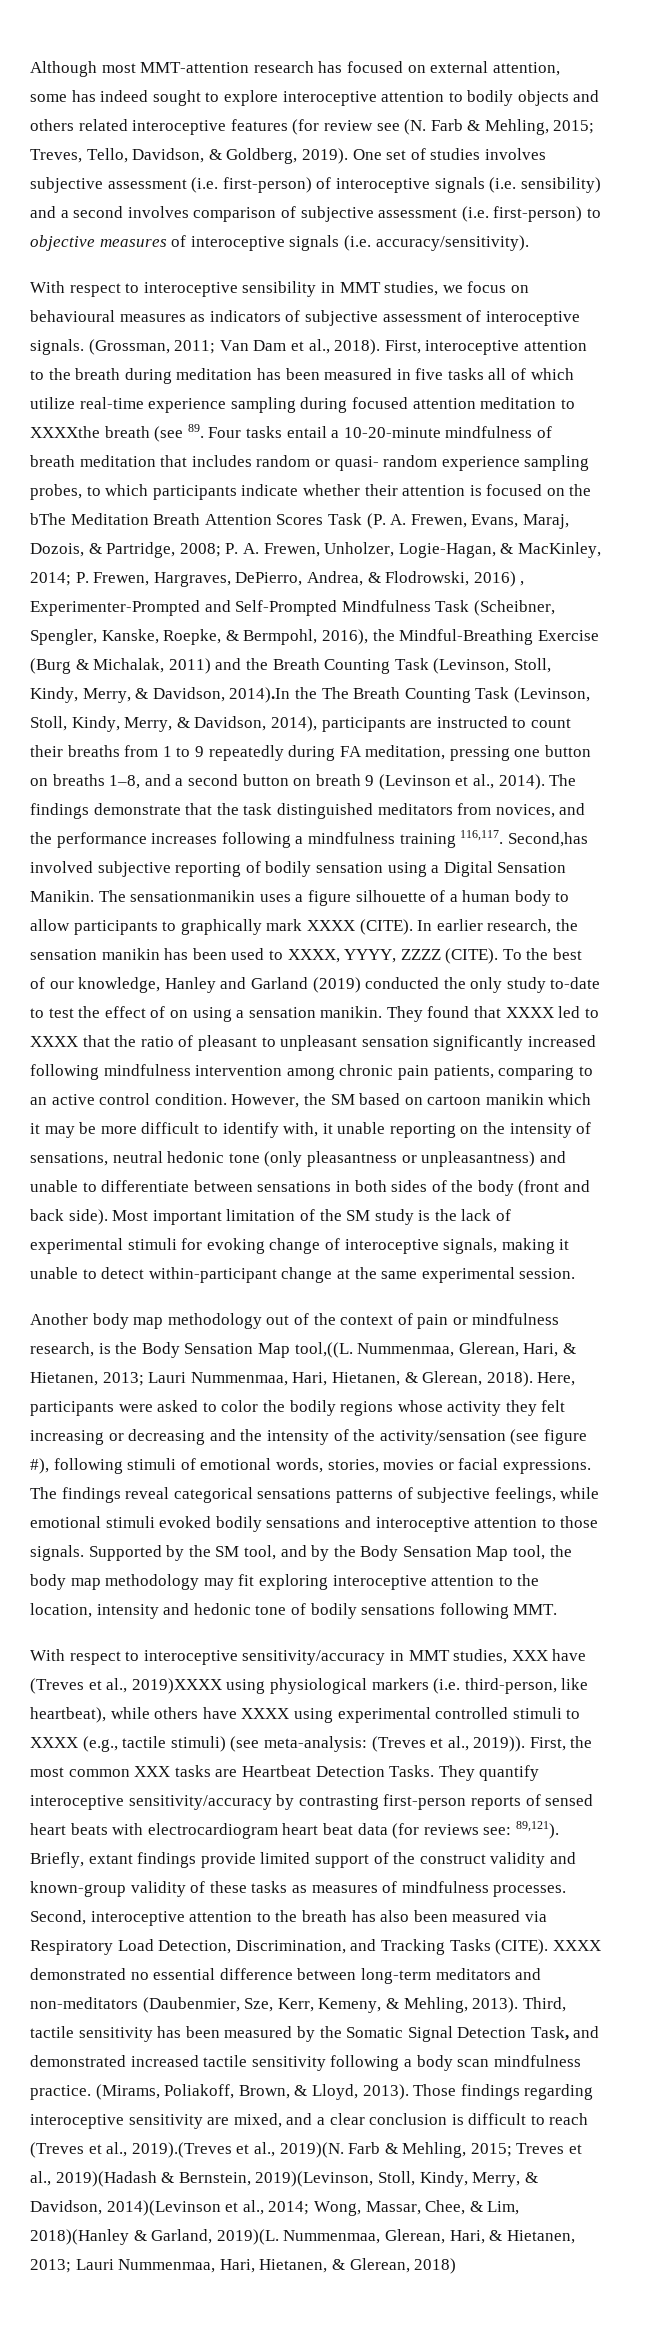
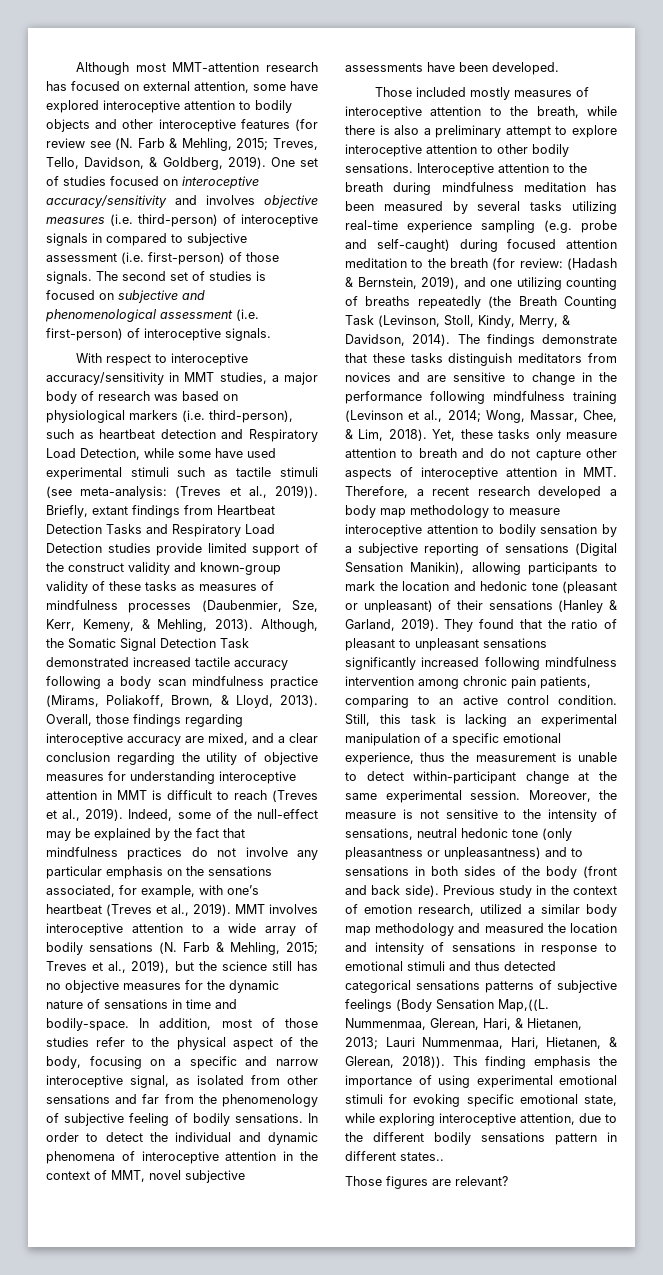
[71,90,278,106] has indeed sought to explore -> [290,81,318,91] [46,100,99,113] have explored
[30,119,128,131] others related -> [122,119,154,129] other
[484,148,546,160] involves -> [110,176,259,189] [46,195,318,208] [46,214,318,227] [46,233,183,246] focused on interoceptive accuracy/sensitivity and involves objective measures (i.e. third-person) of interoceptive signals in compared to
[335,177,601,193] [30,206,601,222] [30,235,529,251] [30,281,529,297] [30,310,580,326] [30,339,587,355] [30,368,574,384] [30,397,575,413] [30,424,552,442] [30,455,590,471] [30,484,592,500] [30,513,569,529] [30,542,601,558] [30,571,525,587] [30,600,555,616] [30,629,599,645] [30,658,551,674] [30,687,590,703] [30,716,571,732] [30,745,592,761] [30,774,577,790] [30,803,586,819] [30,830,588,848] [30,861,567,877] [30,890,570,906] [30,919,578,935] [30,948,583,964] [30,977,601,993] [30,1006,599,1022] [30,1035,596,1051] [30,1064,593,1080] [30,1093,592,1108] [30,1122,592,1138] [30,1151,566,1167] [30,1180,591,1196] [30,1209,512,1225] [30,1238,570,1254] [30,1267,576,1283] [30,1313,560,1329] [30,1342,576,1358] [30,1371,576,1387] [30,1400,566,1416] [30,1429,587,1445] [30,1458,591,1474] [30,1487,600,1503] [30,1516,599,1532] [30,1545,572,1561] [30,1574,540,1590] [30,1603,558,1619] [30,1649,587,1665] [30,1678,589,1694] [30,1707,581,1723] [30,1736,226,1752] interoceptive signals (i.e. sensibility) and a second involves comparison of subjective assessment (i.e. first-person) to objective measures of interoceptive signals (i.e. accuracy/sensitivity). // With respect to interoceptive sensibility in MMT studies, we focus on behavioural measures as indicators of subjective assessment of interoceptive signals. (Grossman, 2011; Van Dam et al., 2018). First, interoceptive attention to the breath during meditation has been measured in five tasks all of which utilize real-time experience sampling during focused attention meditation to XXXXthe breath (see 89. Four tasks entail a 10-20-minute mindfulness of breath meditation that includes random or quasi- random experience sampling probes, to which participants indicate whether their attention is focused on the bThe Meditation Breath Attention Scores Task (P. A. Frewen, Evans, Maraj, Dozois, & Partridge, 2008; P. A. Frewen, Unholzer, Logie-Hagan, & MacKinley, 2014; P. Frewen, Hargraves, DePierro, Andrea, & Flodrowski, 2016) , Experimenter-Prompted and Self-Prompted Mindfulness Task (Scheibner, Spengler, Kanske, Roepke, & Bermpohl, 2016), the Mindful-Breathing Exercise (Burg & Michalak, 2011) and the Breath Counting Task (Levinson, Stoll, Kindy, Merry, & Davidson, 2014).In the The Breath Counting Task (Levinson, Stoll, Kindy, Merry, & Davidson, 2014), participants are instructed to count their breaths from 1 to 9 repeatedly during FA meditation, pressing one button on breaths 1–8, and a second button on breath 9 (Levinson et al., 2014). The findings demonstrate that the task distinguished meditators from novices, and the performance increases following a mindfulness training 116,117. Second,has involved subjective reporting of bodily sensation using a Digital Sensation Manikin. The sensationmanikin uses a figure silhouette of a human body to allow participants to graphically mark XXXX (CITE). In earlier research, the sensation manikin has been used to XXXX, YYYY, ZZZZ (CITE). To the best of our knowledge, Hanley and Garland (2019) conducted the only study to-date to test the effect of on using a sensation manikin. They found that XXXX led to XXXX that the ratio of pleasant to unpleasant sensation significantly increased following mindfulness intervention among chronic pain patients, comparing to an active control condition. However, the SM based on cartoon manikin which it may be more difficult to identify with, it unable reporting on the intensity of sensations, neutral hedonic tone (only pleasantness or unpleasantness) and unable to differentiate between sensations in both sides of the body (front and back side). Most important limitation of the SM study is the lack of experimental stimuli for evoking change of interoceptive signals, making it unable to detect within-participant change at the same experimental session. // Another body map methodology out of the context of pain or mindfulness research, is the Body Sensation Map tool,((L. Nummenmaa, Glerean, Hari, & Hietanen, 2013; Lauri Nummenmaa, Hari, Hietanen, & Glerean, 2018). Here, participants were asked to color the bodily regions whose activity they felt increasing or decreasing and the intensity of the activity/sensation (see figure #), following stimuli of emotional words, stories, movies or facial expressions. The findings reveal categorical sensations patterns of subjective feelings, while emotional stimuli evoked bodily sensations and interoceptive attention to those signals. Supported by the SM tool, and by the Body Sensation Map tool, the body map methodology may fit exploring interoceptive attention to the location, intensity and hedonic tone of bodily sensations following MMT. // With respect to interoceptive sensitivity/accuracy in MMT studies, XXX have (Treves et al., 2019)XXXX using physiological markers (i.e. third-person, like heartbeat), while others have XXXX using experimental controlled stimuli to XXXX (e.g., tactile stimuli) -> [246,252,279,262] [46,271,266,284] [46,290,205,303] [45,309,259,322] [46,328,271,341] [76,353,249,366] [46,372,318,385] [46,391,238,404] [46,410,293,423] [46,429,318,442] [46,448,276,460] [46,467,318,480] those signals. The second set of studies is focused on subjective and phenomenological assessment (i.e. first-person) of interoceptive signals. // With respect to interoceptive accuracy/sensitivity in MMT studies, a major body of research was based on physiological markers (i.e. third-person), such as heartbeat detection and Respiratory Load Detection, while some have used experimental stimuli such as tactile stimuli
[529,1736,593,1751] [30,1765,540,1781] [30,1794,594,1810] [30,1821,559,1839] [30,1852,197,1868] First, the most common XXX tasks are Heartbeat Detection Tasks. They quantify interoceptive sensitivity/accuracy by contrasting first-person reports of sensed heart beats with electrocardiogram heart beat data (for reviews see: 89,121). Briefly, extant findings -> [46,505,275,518] [46,524,275,537] [46,543,151,553] Briefly, extant findings from Heartbeat Detection Tasks and Respiratory Load Detection studies
[493,1885,567,1897] [30,1910,547,1926] [30,1939,601,1955] [30,1968,542,1984] [30,1997,138,2009] processes. Second, interoceptive attention to the breath has also been measured via Respiratory Load Detection, Discrimination, and Tracking Tasks (CITE). XXXX demonstrated no essential difference between long-term meditators and non-meditators -> [128,603,192,613] processes
[522,1997,566,2012] [30,2026,315,2042] Third, tactile sensitivity has been measured by -> [261,619,318,632] Although,
[530,2026,600,2041] Task, and -> [220,638,249,648] Task
[251,2056,326,2071] sensitivity -> [234,660,288,670] accuracy
[30,2085,91,2100] practice. -> [270,676,318,689] practice
[413,2084,457,2096] Those -> [46,714,129,726] Overall, those
[128,2114,203,2129] sensitivity -> [127,736,181,746] accuracy
(448, 2119) none -> [116,752,319,765] [46,771,296,784] [46,790,147,800] regarding the utility of objective measures for understanding interoceptive attention in MMT
[131,2142,344,2158] 2019).(Treves et al., 2019)(N. -> [85,808,318,821] [46,828,245,841] [46,847,318,860] [46,866,272,879] [46,885,259,898] [46,903,318,916] [46,923,318,936] [46,942,177,955] 2019). Indeed, some of the null-effect may be explained by the fact that mindfulness practices do not involve any particular emphasis on the sensations associated, for example, with one’s heartbeat (Treves et al., 2019). MMT involves interoceptive attention to a wide array of bodily sensations (N.
[55,2171,538,2187] [30,2200,221,2216] 2019)(Hadash & Bernstein, 2019)(Levinson, Stoll, Kindy, Merry, & Davidson, 2014)(Levinson -> [131,960,318,973] [46,980,279,993] [46,999,237,1009] [46,1018,318,1031] [46,1037,318,1050] [46,1056,318,1069] [46,1075,318,1088] [46,1094,318,1107] [46,1113,318,1126] [46,1132,318,1145] [46,1151,318,1164] [46,1170,245,1183] [345,62,559,75] [375,87,590,100] [345,106,617,119] [345,125,617,138] [345,144,569,157] [345,163,587,176] [345,182,617,195] [345,201,617,214] [345,220,617,233] [345,239,617,252] [345,258,617,270] [345,276,617,290] [345,296,617,309] [345,315,570,328] [345,334,617,347] [345,353,617,366] [345,372,617,385] [345,391,617,404] [345,410,403,422] 2019), but the science still has no objective measures for the dynamic nature of sensations in time and bodily-space. In addition, most of those studies refer to the physical aspect of the body, focusing on a specific and narrow interoceptive signal, as isolated from other sensations and far from the phenomenology of subjective feeling of bodily sensations. In order to detect the individual and dynamic phenomena of interoceptive attention in the context of MMT, novel subjective assessments have been developed. // Those included mostly measures of interoceptive attention to the breath, while there is also a preliminary attempt to explore interoceptive attention to other bodily sensations. Interoceptive attention to the breath during mindfulness meditation has been measured by several tasks utilizing real-time experience sampling (e.g. probe and self-caught) during focused attention meditation to the breath (for review: (Hadash & Bernstein, 2019), and one utilizing counting of breaths repeatedly (the Breath Counting Task (Levinson, Stoll, Kindy, Merry, & Davidson, 2014). The findings demonstrate that these tasks distinguish meditators from novices and are sensitive to change in the performance following mindfulness training (Levinson
[30,2229,279,2245] 2018)(Hanley & Garland, 2019)(L. -> [388,429,617,442] [345,448,617,461] [345,467,617,480] [345,486,617,499] [345,505,560,518] [345,524,617,537] [345,543,617,556] [345,562,617,575] [345,581,617,594] [345,600,617,613] [345,618,617,632] [345,638,547,651] [345,657,617,670] [345,676,591,689] [345,695,617,708] [345,714,617,727] [345,733,561,746] [345,752,617,765] [345,771,617,784] [345,790,617,803] [345,809,617,822] [345,828,572,841] [345,847,583,860] [345,866,617,879] [345,885,617,898] [345,904,617,917] [345,923,617,936] [345,942,617,955] [345,961,556,971] [345,980,617,993] [345,999,549,1012] 2018). Yet, these tasks only measure attention to breath and do not capture other aspects of interoceptive attention in MMT. Therefore, a recent research developed a body map methodology to measure interoceptive attention to bodily sensation by a subjective reporting of sensations (Digital Sensation Manikin), allowing participants to mark the location and hedonic tone (pleasant or unpleasant) of their sensations (Hanley & Garland, 2019). They found that the ratio of pleasant to unpleasant sensations significantly increased following mindfulness intervention among chronic pain patients, comparing to an active control condition. Still, this task is lacking an experimental manipulation of a specific emotional experience, thus the measurement is unable to detect within-participant change at the same experimental session. Moreover, the measure is not sensitive to the intensity of sensations, neutral hedonic tone (only pleasantness or unpleasantness) and to sensations in both sides of the body (front and back side). Previous study in the context of emotion research, utilized a similar body map methodology and measured the location and intensity of sensations in response to emotional stimuli and thus detected categorical sensations patterns of subjective feelings (Body Sensation Map,((L.
[414,2258,457,2274] 2018) -> [401,1056,617,1069] [345,1075,617,1088] [345,1094,617,1107] [345,1113,617,1126] [345,1132,617,1145] [345,1151,444,1161] [345,1176,508,1189] 2018)). This finding emphasis the importance of using experimental emotional stimuli for evoking specific emotional state, while exploring interoceptive attention, due to the different bodily sensations pattern in different states.. // Those figures are relevant?

